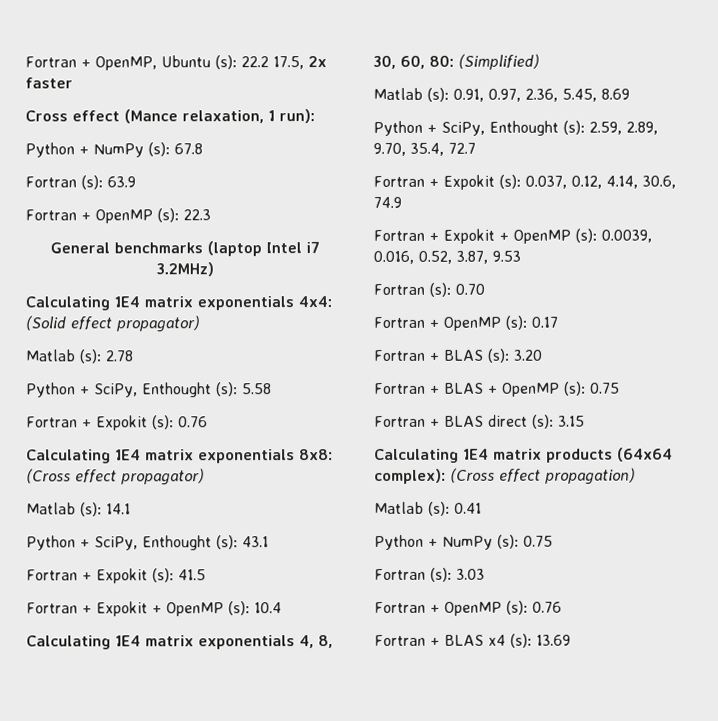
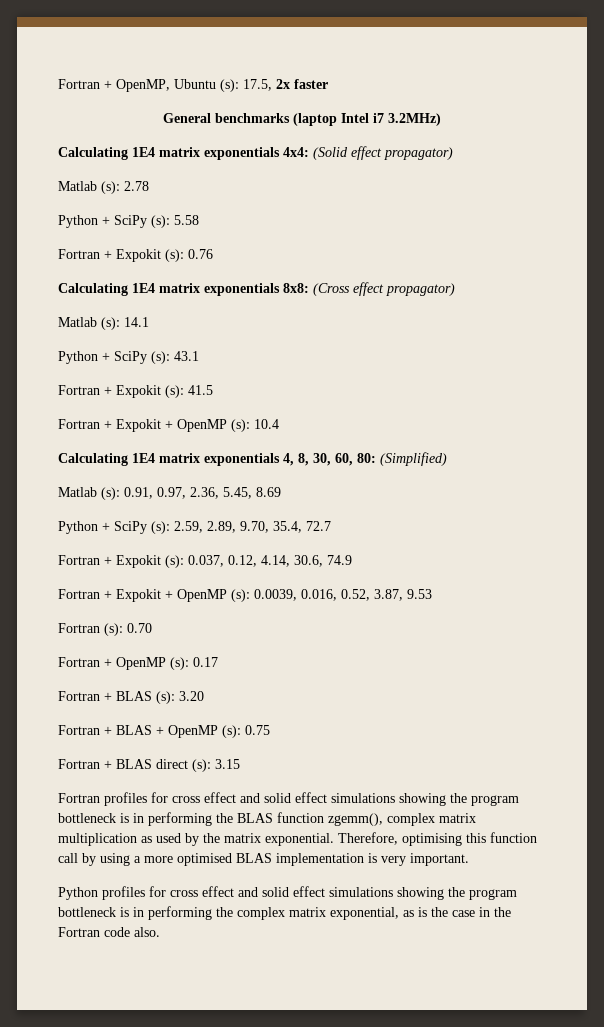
[241,56,269,68] 22.2 -> (239, 85) none
[25,109,315,124] [25,142,203,158] [25,175,136,190] [25,208,211,224] // Cross effect (Mance relaxation, 1 run): // Python + NumPy (s): 67.8 // Fortran (s): 63.9 // Fortran + OpenMP (s): 22.3 -> (328, 84) none
[94,382,212,398] SciPy, Enthought -> [114,215,147,228] SciPy
[94,535,212,551] SciPy, Enthought -> [114,351,147,364] SciPy
[441,120,559,136] SciPy, Enthought -> [114,521,147,534] SciPy
[374,447,673,463] [374,467,636,485] [374,501,482,516] [374,534,553,550] [374,567,485,582] [374,600,562,616] [374,633,571,648] Calculating 1E4 matrix products (64x64 complex): (Cross effect propagation) // Matlab (s): 0.41 // Python + NumPy (s): 0.75 // Fortran (s): 3.03 // Fortran + OpenMP (s): 0.76 // Fortran + BLAS x4 (s): 13.69 -> [58,792,519,806] [58,812,476,826] [58,832,537,846] [58,853,469,866] [58,886,517,900] [58,906,511,920] [58,927,160,937] Fortran profiles for cross effect and solid effect simulations showing the program bottleneck is in performing the BLAS function zgemm(), complex matrix multiplication as used by the matrix exponential. Therefore, optimising this function call by using a more optimised BLAS implementation is very important. // Python profiles for cross effect and solid effect simulations showing the program bottleneck is in performing the complex matrix exponential, as is the case in the Fortran code also.

